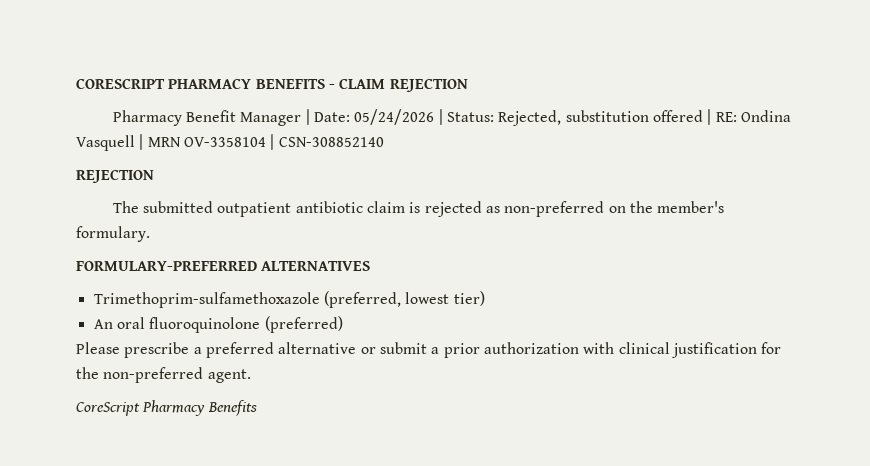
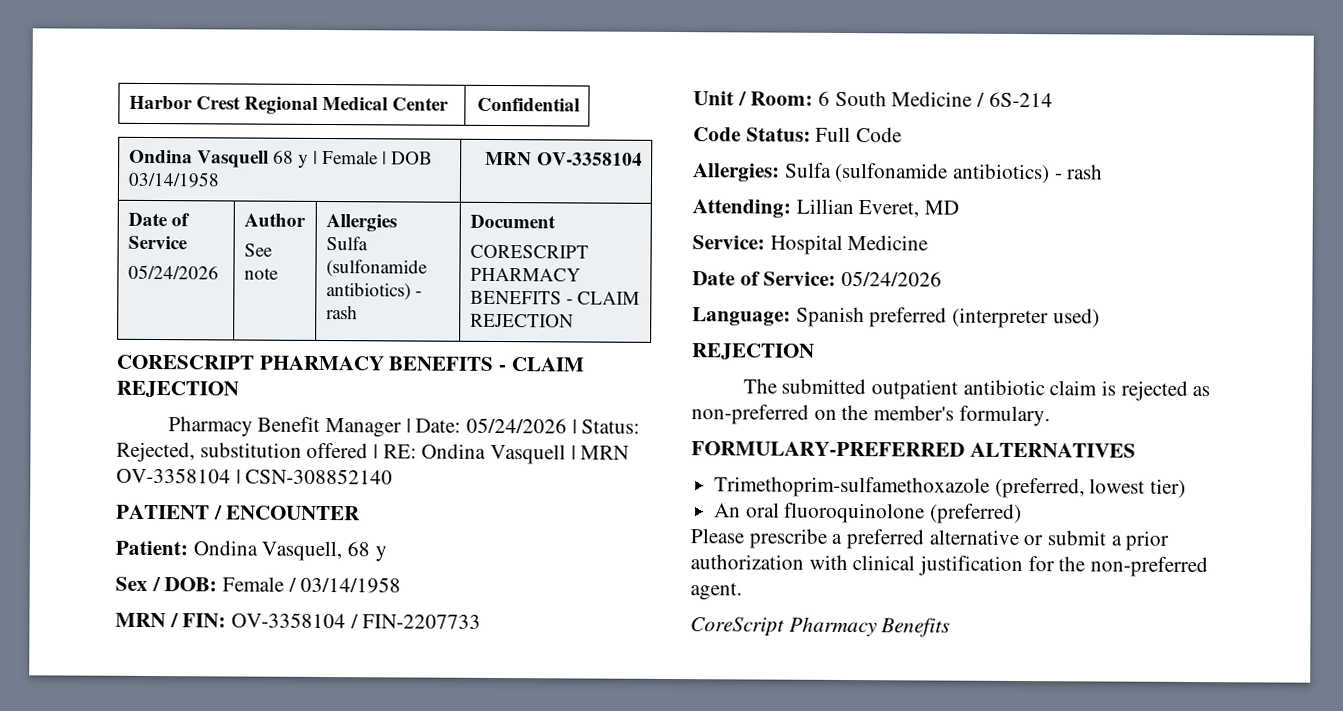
(76, 83) none -> [128,95,450,114] [476,97,580,112] [128,149,434,168] [127,171,220,188] [485,151,643,166] [127,212,190,227] [127,235,188,250] [127,264,219,280] [243,213,306,227] [243,243,273,257] [243,267,279,280] [325,214,397,232] [325,236,368,251] [325,259,428,278] [325,282,422,301] [325,305,358,320] [469,214,556,229] [469,244,589,259] [469,267,581,282] [469,290,640,305] [469,313,574,328] Harbor Crest Regional Medical Center | Confidential // Ondina Vasquell 68 y | Female | DOB 03/14/1958 | MRN OV-3358104 // Date of Service // 05/24/2026 | Author // See note | Allergies // Sulfa (sulfonamide antibiotics) - rash | Document // CORESCRIPT PHARMACY BENEFITS - CLAIM REJECTION //
(384, 142) none -> [116,504,362,521] [115,540,387,562] [115,576,402,594] [115,612,482,629] [693,90,1053,108] [693,126,903,143] [693,162,1104,184] [692,198,960,218] [692,234,929,255] [692,270,943,287] [692,306,1100,329] // PATIENT / ENCOUNTER // Patient: Ondina Vasquell, 68 y // Sex / DOB: Female / 03/14/1958 // MRN / FIN: OV-3358104 / FIN-2207733 // Unit / Room: 6 South Medicine / 6S-214 // Code Status: Full Code // Allergies: Sulfa (sulfonamide antibiotics) - rash // Attending: Lillian Everet, MD // Service: Hospital Medicine // Date of Service: 05/24/2026 // Language: Spanish preferred (interpreter used)

